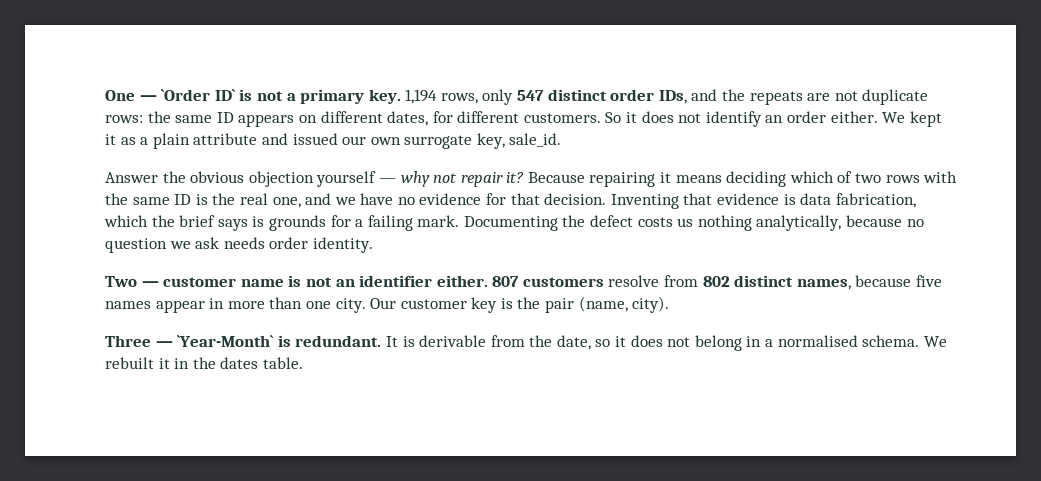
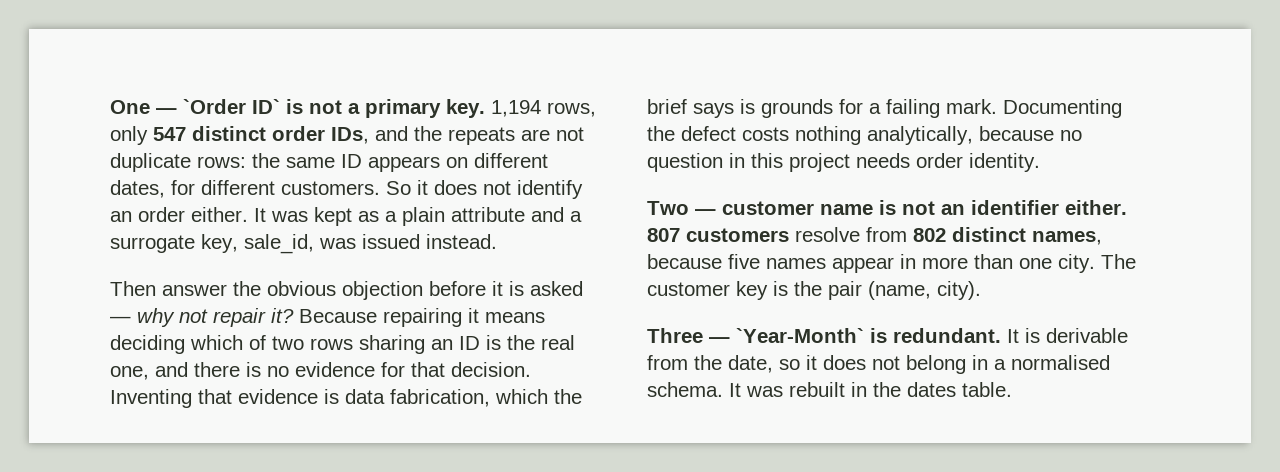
[882,111,942,127] [105,134,116,145] We kept it -> [254,207,352,226] It was kept
[292,133,562,149] [105,171,377,187] issued our own surrogate key, sale_id. // Answer the obvious objection yourself -> [570,211,582,222] [110,234,497,254] [110,281,583,300] a surrogate key, sale_id, was issued instead. // Then answer the obvious objection before it is asked
[923,171,958,183] [105,193,170,205] with the same -> [359,335,453,354] sharing an
[334,193,394,205] we have -> [194,362,261,377] there is
[677,218,694,227] us -> (789, 134) none
[169,237,220,249] we ask -> [729,153,850,172] in this project
[370,298,397,309] Our -> [1101,254,1136,269] The
[923,336,947,347] [105,357,170,369] We rebuilt it -> [729,382,845,397] It was rebuilt

